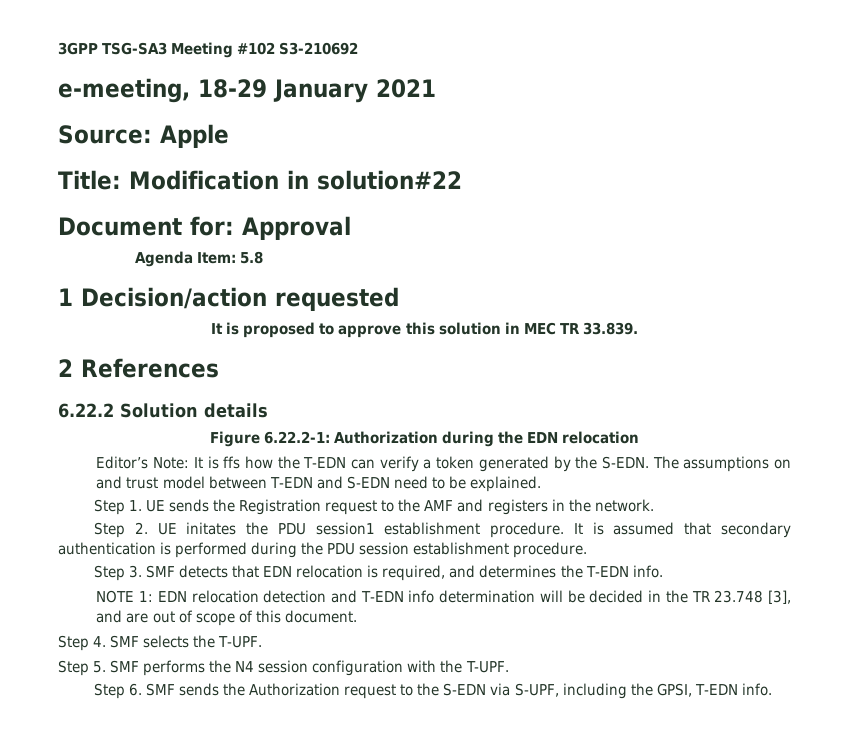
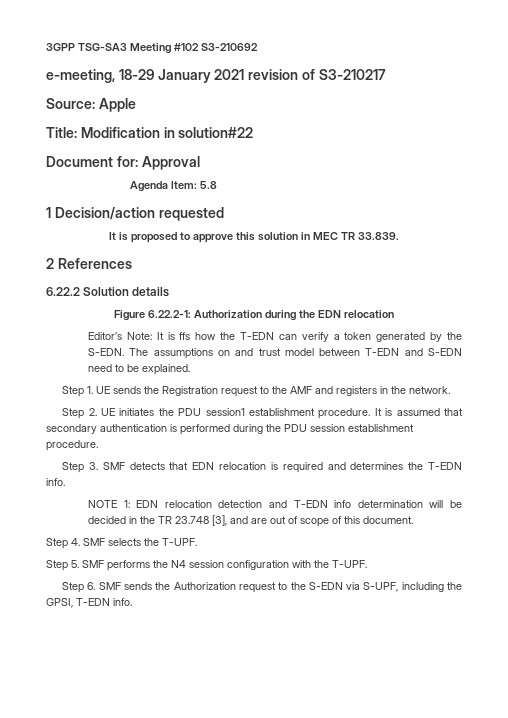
(436, 88) none -> [248,69,386,80] revision of S3-210217
[186,522,237,535] initates -> [119,408,155,416] initiates
[382,565,446,581] required, -> [282,462,323,473] required

